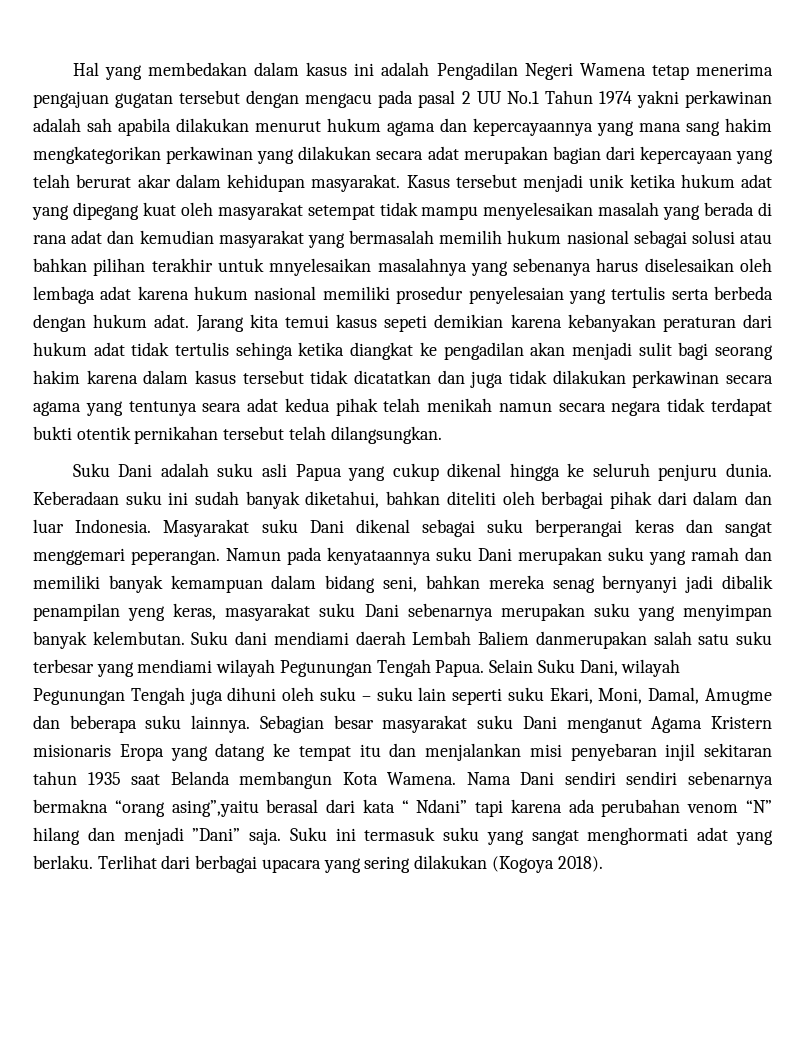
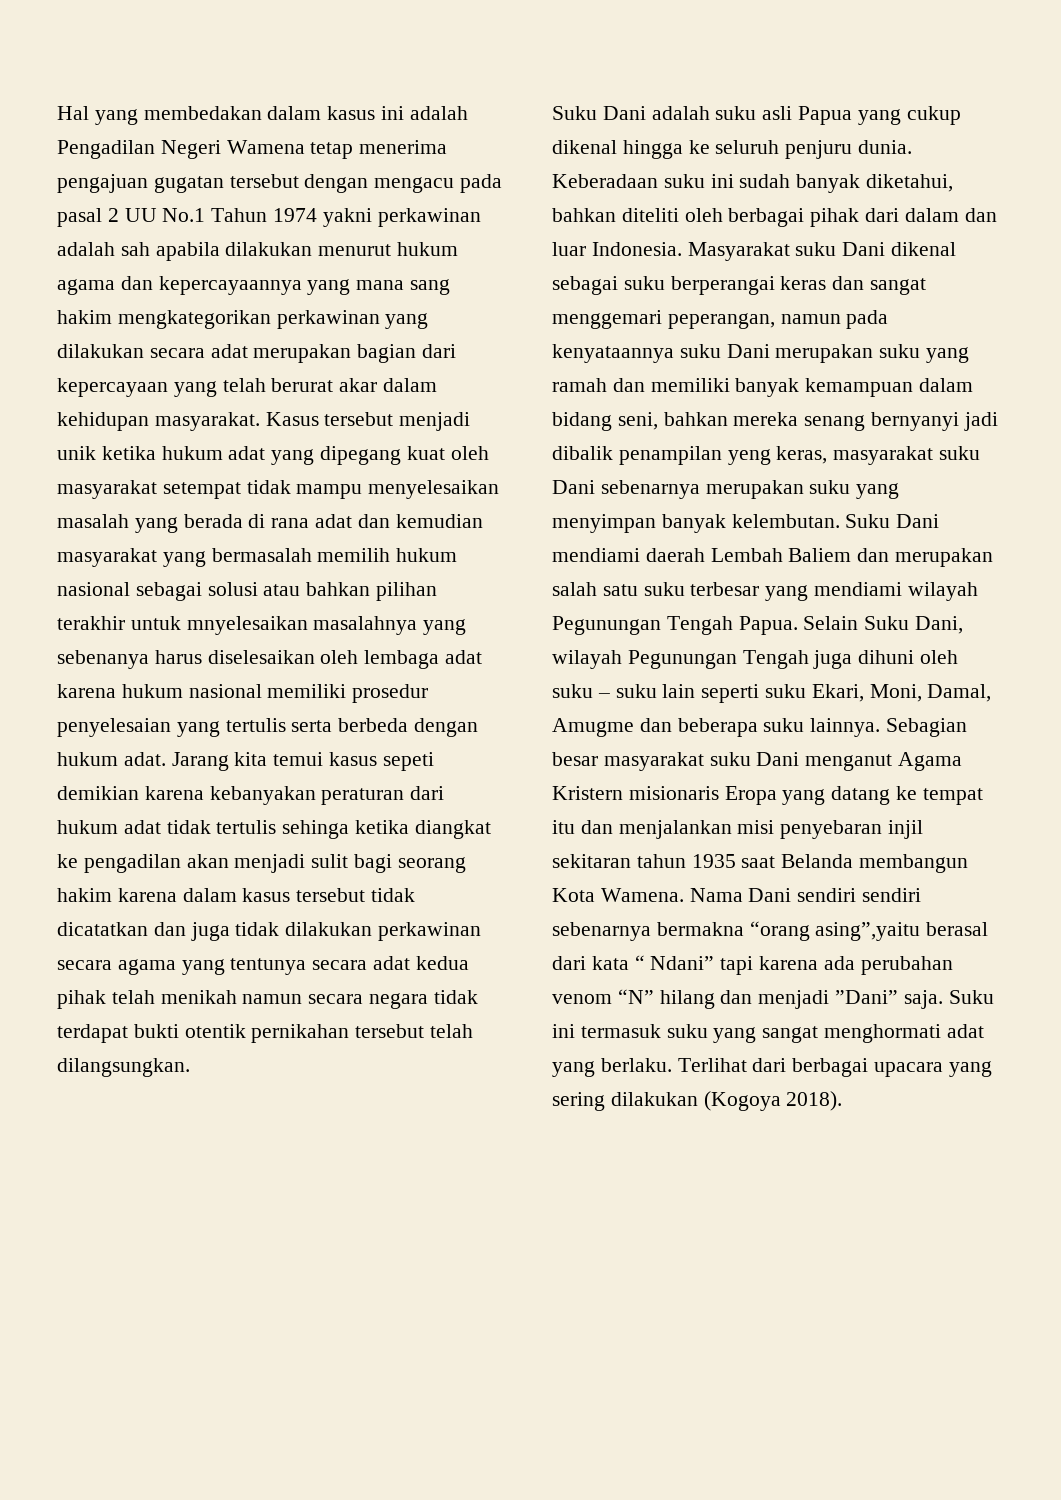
[202,403,242,412] seara -> [312,960,368,970] secara
[131,548,281,565] peperangan. Namun -> [667,313,841,329] peperangan, namun
[552,578,595,593] senag -> [804,415,866,431] senang
[235,631,268,645] dani -> [896,514,940,528] Dani
[535,631,647,649] danmerupakan -> [857,548,994,567] dan merupakan

